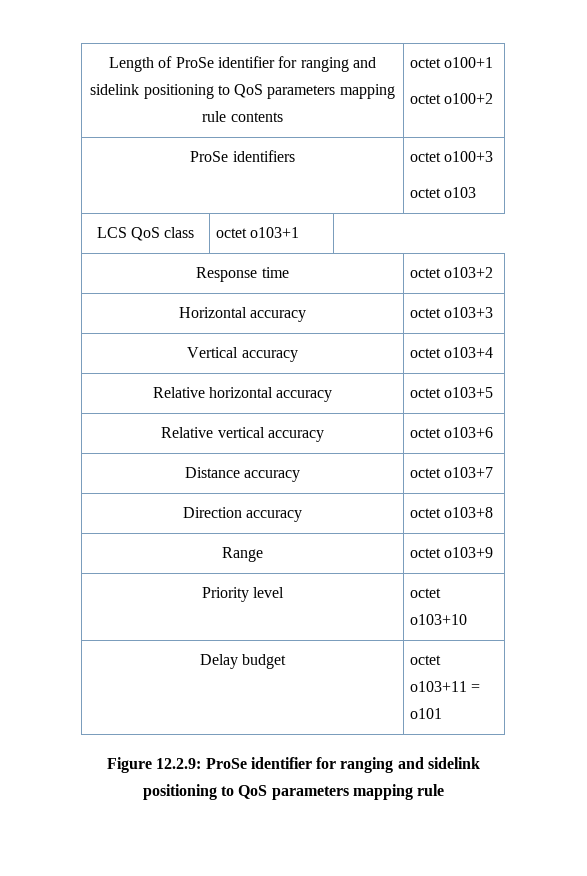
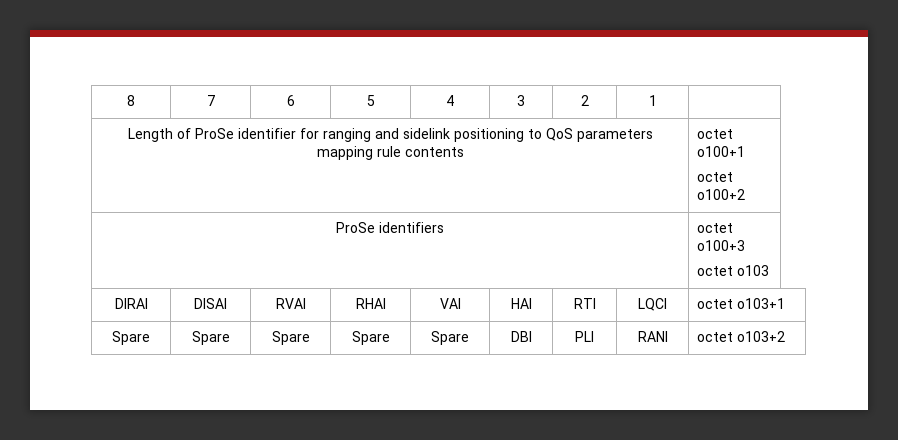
(109, 64) none -> [127,95,135,106] [206,95,215,106] [286,95,295,106] [366,95,375,106] [446,95,454,106] [517,95,525,106] [580,95,589,106] [648,95,657,106] 8 | 7 | 6 | 5 | 4 | 3 | 2 | 1 | //
[96,227,195,241] [215,227,300,238] [196,267,289,282] [409,267,494,278] [178,307,307,322] [409,307,494,318] [187,347,298,362] [409,347,494,358] [152,387,333,402] [409,387,494,398] [161,427,324,442] [409,427,494,438] [184,467,301,482] [409,467,494,478] [182,507,303,522] [409,507,494,518] [222,547,263,562] [409,547,494,558] [201,587,285,602] [409,588,441,598] [409,614,467,625] [199,654,287,669] [409,655,441,665] [409,681,481,692] [409,708,442,719] [106,757,481,773] [142,784,445,800] LCS QoS class | octet o103+1 // Response time | octet o103+2 // Horizontal accuracy | octet o103+3 // Vertical accuracy | octet o103+4 // Relative horizontal accuracy | octet o103+5 // Relative vertical accuracy | octet o103+6 // Distance accuracy | octet o103+7 // Direction accuracy | octet o103+8 // Range | octet o103+9 // Priority level | octet o103+10 // Delay budget | octet o103+11 = o101 // Figure 12.2.9: ProSe identifier for ranging and sidelink positioning to QoS parameters mapping rule -> [114,298,148,309] [194,298,227,309] [275,298,306,309] [355,298,386,309] [439,298,461,309] [510,298,532,309] [573,298,596,309] [638,298,667,311] [697,298,786,309] [112,331,150,345] [191,331,230,345] [271,331,310,345] [351,331,390,345] [431,331,469,345] [510,331,532,342] [575,331,594,342] [637,331,668,342] [697,331,786,342] DIRAI | DISAI | RVAI | RHAI | VAI | HAI | RTI | LQCI | octet o103+1 // Spare | Spare | Spare | Spare | Spare | DBI | PLI | RANI | octet o103+2

